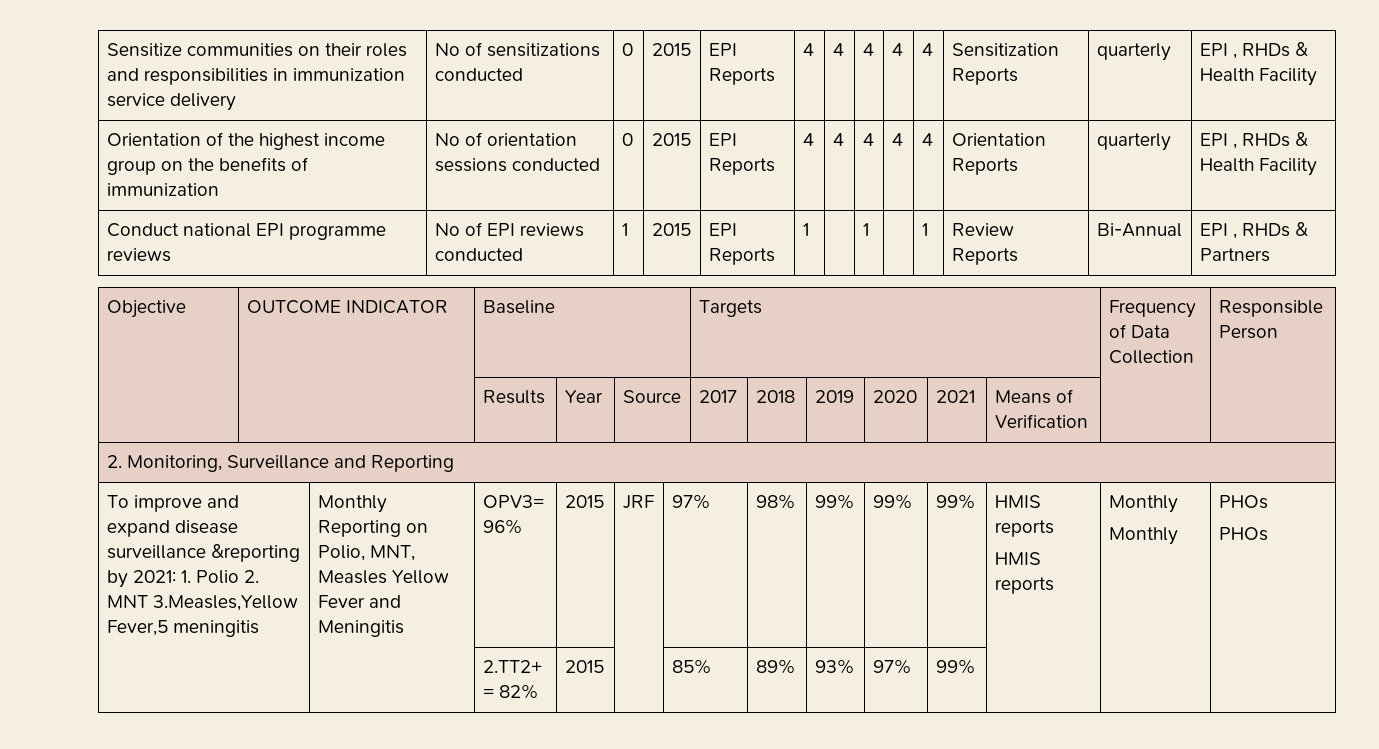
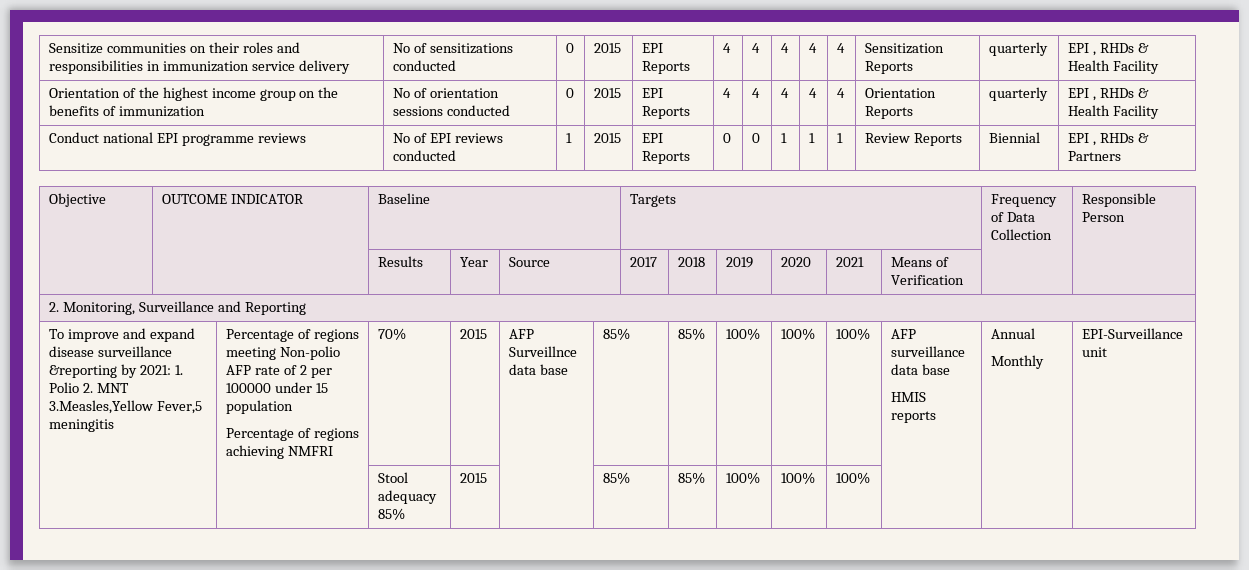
[802,223,809,236] [862,223,869,236] 1 | | 1 | -> [722,133,731,143] [751,133,760,143] [780,133,787,143] [808,133,815,143] 0 | 0 | 1 | 1
[1096,223,1182,237] Bi-Annual -> [988,132,1040,143] Biennial
[317,495,387,513] [317,520,428,537] [317,545,415,561] [317,570,449,584] [317,595,401,608] [317,620,404,637] [482,495,544,508] [482,519,523,534] [564,495,604,508] [622,495,655,509] [671,494,711,509] [755,494,796,509] [814,494,855,509] [872,494,913,509] [935,494,976,509] [994,495,1041,508] [994,520,1054,537] Monthly Reporting on Polio, MNT, Measles Yellow Fever and Meningitis | OPV3= 96% | 2015 | JRF | 97% | 98% | 99% | 99% | 99% | HMIS reports -> [225,329,359,342] [225,346,340,360] [225,365,332,378] [225,382,328,393] [225,400,293,414] [225,428,359,441] [225,445,333,459] [377,328,406,340] [459,329,487,339] [508,329,534,339] [508,346,577,357] [508,364,568,375] [602,328,630,340] [677,328,705,340] [725,328,760,340] [780,328,815,340] [835,328,870,340] [890,329,916,339] [890,346,965,357] [890,364,950,375] Percentage of regions meeting Non-polio AFP rate of 2 per 100000 under 15 population // Percentage of regions achieving NMFRI | 70% | 2015 | AFP Surveillnce data base | 85% | 85% | 100% | 100% | 100% | AFP surveillance data base
[1108,495,1178,513] Monthly -> [990,328,1035,339] Annual
[1218,495,1268,509] [1218,527,1268,541] [482,660,542,673] [482,684,539,699] [564,660,604,673] [671,659,712,674] [755,659,796,674] [814,659,855,674] [872,659,912,674] [935,659,976,674] PHOs // PHOs // | | 2.TT2+ = 82% | 2015 | | 85% | 89% | 93% | 97% | 99% -> [1081,328,1183,339] [1081,347,1107,357] [377,472,408,483] [377,490,437,504] [377,508,405,520] [459,473,487,483] [602,472,630,484] [677,472,705,484] [725,472,760,484] [780,472,815,484] [835,472,870,484] EPI-Surveillance unit // | | Stool adequacy 85% | 2015 | | 85% | 85% | 100% | 100% | 100%

